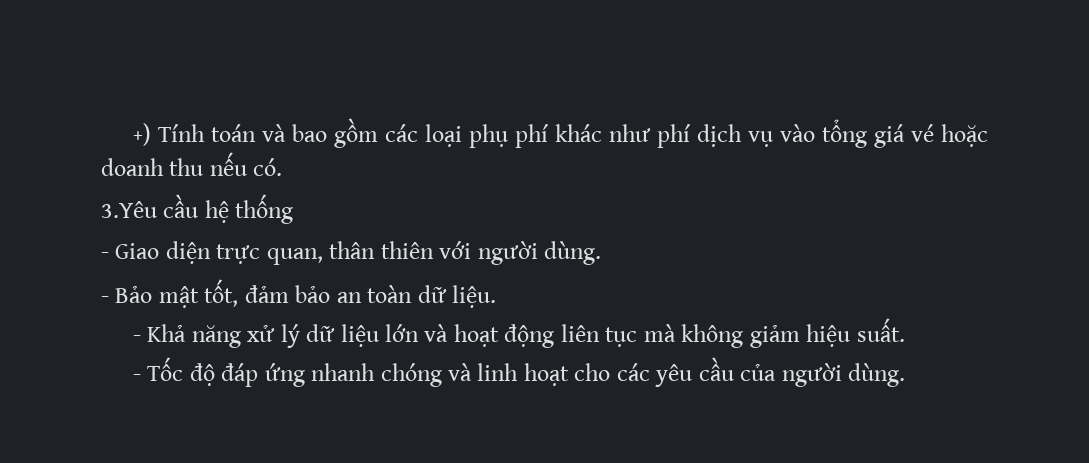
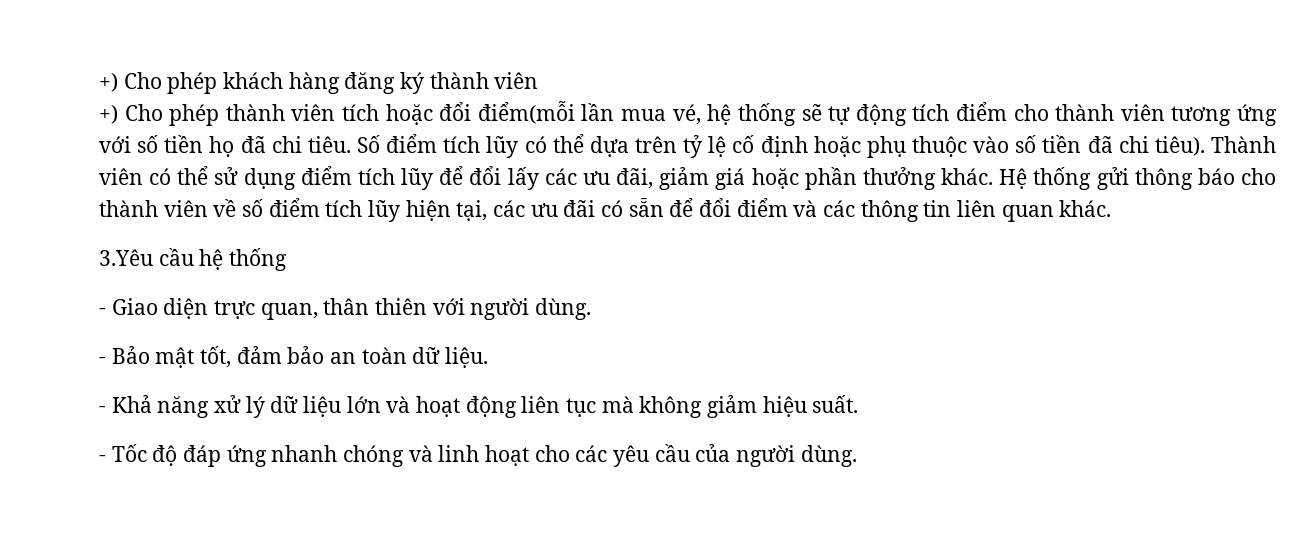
[132,118,989,148] [101,152,283,176] +) Tính toán và bao gồm các loại phụ phí khác như phí dịch vụ vào tổng giá vé hoặc doanh thu nếu có. -> [99,72,539,94] [99,101,1277,126] [99,134,1276,158] [99,166,1277,190] [99,198,1112,222] +) Cho phép khách hàng đăng ký thành viên // +) Cho phép thành viên tích hoặc đổi điểm(mỗi lần mua vé, hệ thống sẽ tự động tích điểm cho thành viên tương ứng với số tiền họ đã chi tiêu. Số điểm tích lũy có thể dựa trên tỷ lệ cố định hoặc phụ thuộc vào số tiền đã chi tiêu). Thành viên có thể sử dụng điểm tích lũy để đổi lấy các ưu đãi, giảm giá hoặc phần thưởng khác. Hệ thống gửi thông báo cho thành viên về số điểm tích lũy hiện tại, các ưu đãi có sẵn để đổi điểm và các thông tin liên quan khác.

